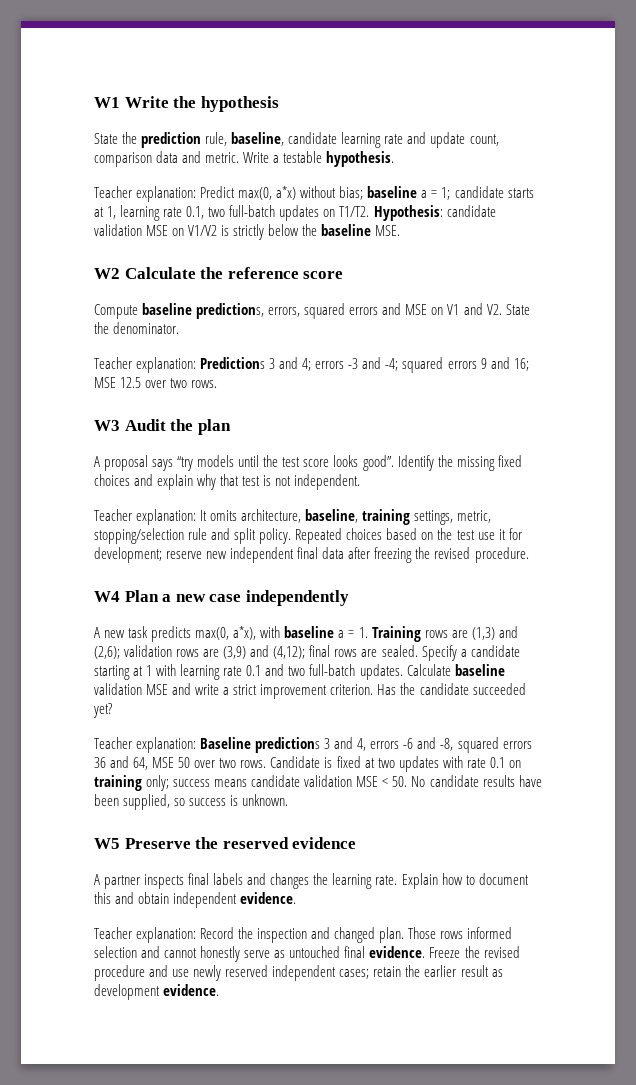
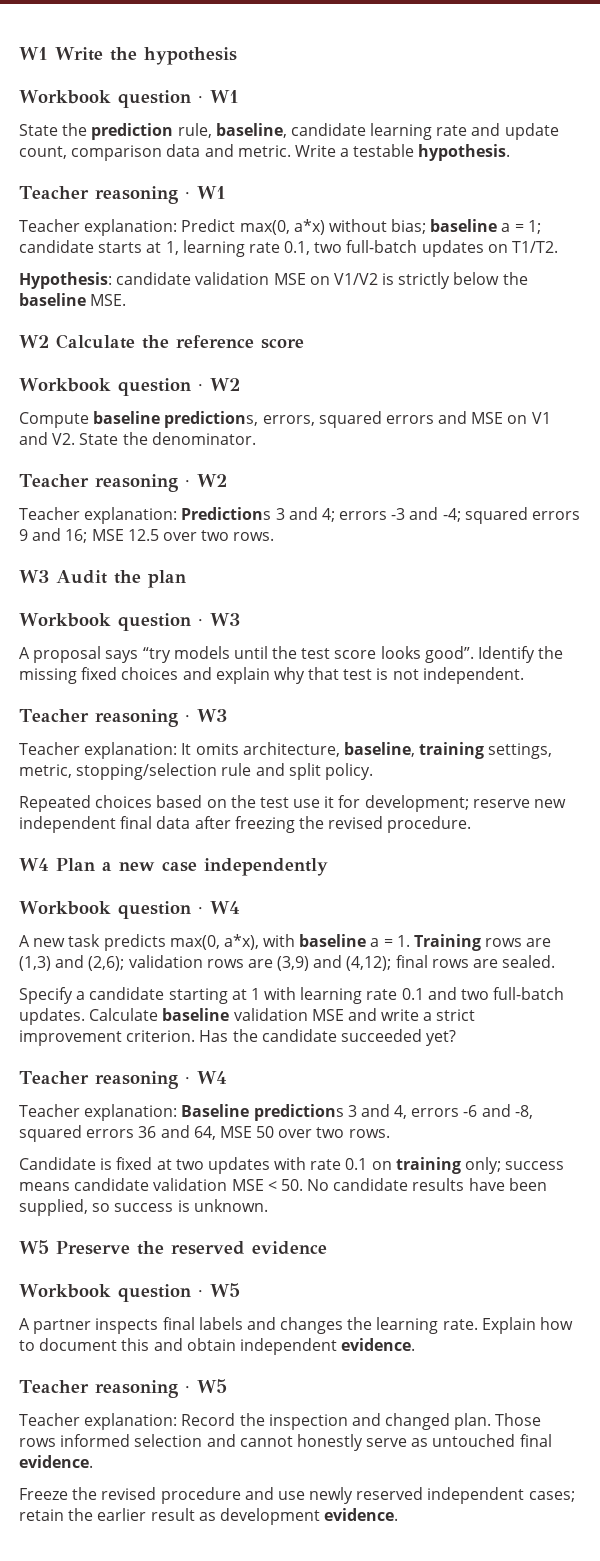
(279, 104) none -> [19,90,239,108] // Workbook question · W1
(395, 159) none -> [19,186,226,204] // Teacher reasoning · W1
(370, 211) none -> (559, 247) //
(344, 275) none -> [19,378,240,396] // Workbook question · W2
(180, 328) none -> [19,474,227,492] // Teacher reasoning · W2
(231, 427) none -> [19,613,240,631] // Workbook question · W3
(361, 482) none -> [19,709,227,727] // Teacher reasoning · W3
(292, 536) none -> (373, 771) //
(349, 598) none -> [19,901,240,919] // Workbook question · W4
(418, 651) none -> (556, 961) //
(112, 710) none -> [19,1071,227,1089] // Teacher reasoning · W4
(267, 764) none -> (390, 1133) //
(357, 843) none -> [19,1283,240,1302] // Workbook question · W5
(297, 898) none -> [19,1379,227,1398] // Teacher reasoning · W5
(426, 952) none -> (93, 1461) //

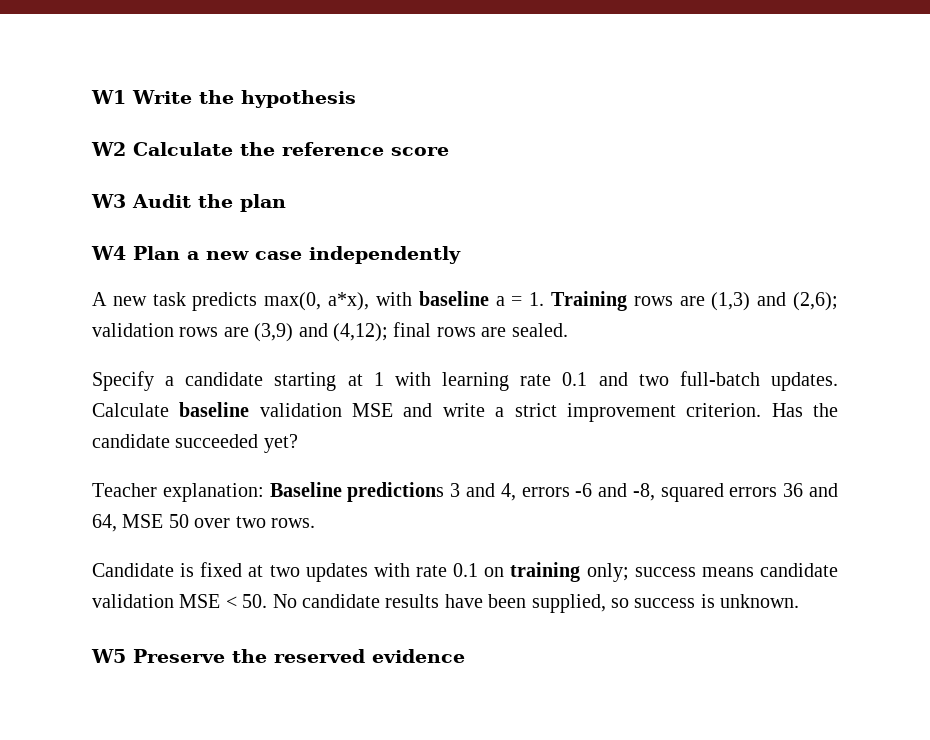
[19,90,239,108] [19,123,559,140] [19,144,511,161] [19,186,226,204] [19,219,541,236] [19,240,559,257] [19,272,528,289] [19,293,127,306] // Workbook question · W1 // State the prediction rule, baseline, candidate learning rate and update count, comparison data and metric. Write a testable hypothesis. // Teacher reasoning · W1 // Teacher explanation: Predict max(0, a*x) without bias; baseline a = 1; candidate starts at 1, learning rate 0.1, two full-batch updates on T1/T2. // Hypothesis: candidate validation MSE on V1/V2 is strictly below the baseline MSE. -> (356, 99) none
[19,378,240,396] [19,411,551,428] [19,432,256,445] [19,474,227,492] [19,507,581,524] [19,528,275,543] [19,570,186,588] [19,613,240,631] [19,646,564,663] [19,667,524,684] [19,709,227,727] [19,742,553,759] [19,763,373,780] [19,795,567,812] [19,816,472,833] Workbook question · W2 // Compute baseline predictions, errors, squared errors and MSE on V1 and V2. State the denominator. // Teacher reasoning · W2 // Teacher explanation: Predictions 3 and 4; errors -3 and -4; squared errors 9 and 16; MSE 12.5 over two rows. // W3 Audit the plan // Workbook question · W3 // A proposal says “try models until the test score looks good”. Identify the missing fixed choices and explain why that test is not independent. // Teacher reasoning · W3 // Teacher explanation: It omits architecture, baseline, training settings, metric, stopping/selection rule and split policy. // Repeated choices based on the test use it for development; reserve new independent final data after freezing the revised procedure. -> [91,194,286,212] W3 Audit the plan
[19,901,240,919] // Workbook question · W4 -> (461, 255) none
[19,1071,227,1089] // Teacher reasoning · W4 -> (298, 443) none
[19,1283,240,1302] [19,1317,574,1334] [19,1338,416,1355] [19,1379,227,1398] [19,1413,542,1430] [19,1434,552,1451] [19,1455,93,1468] [19,1487,575,1504] [19,1508,399,1525] // Workbook question · W5 // A partner inspects final labels and changes the learning rate. Explain how to document this and obtain independent evidence. // Teacher reasoning · W5 // Teacher explanation: Record the inspection and changed plan. Those rows informed selection and cannot honestly serve as untouched final evidence. // Freeze the revised procedure and use newly reserved independent cases; retain the earlier result as development evidence. -> (465, 656) none

